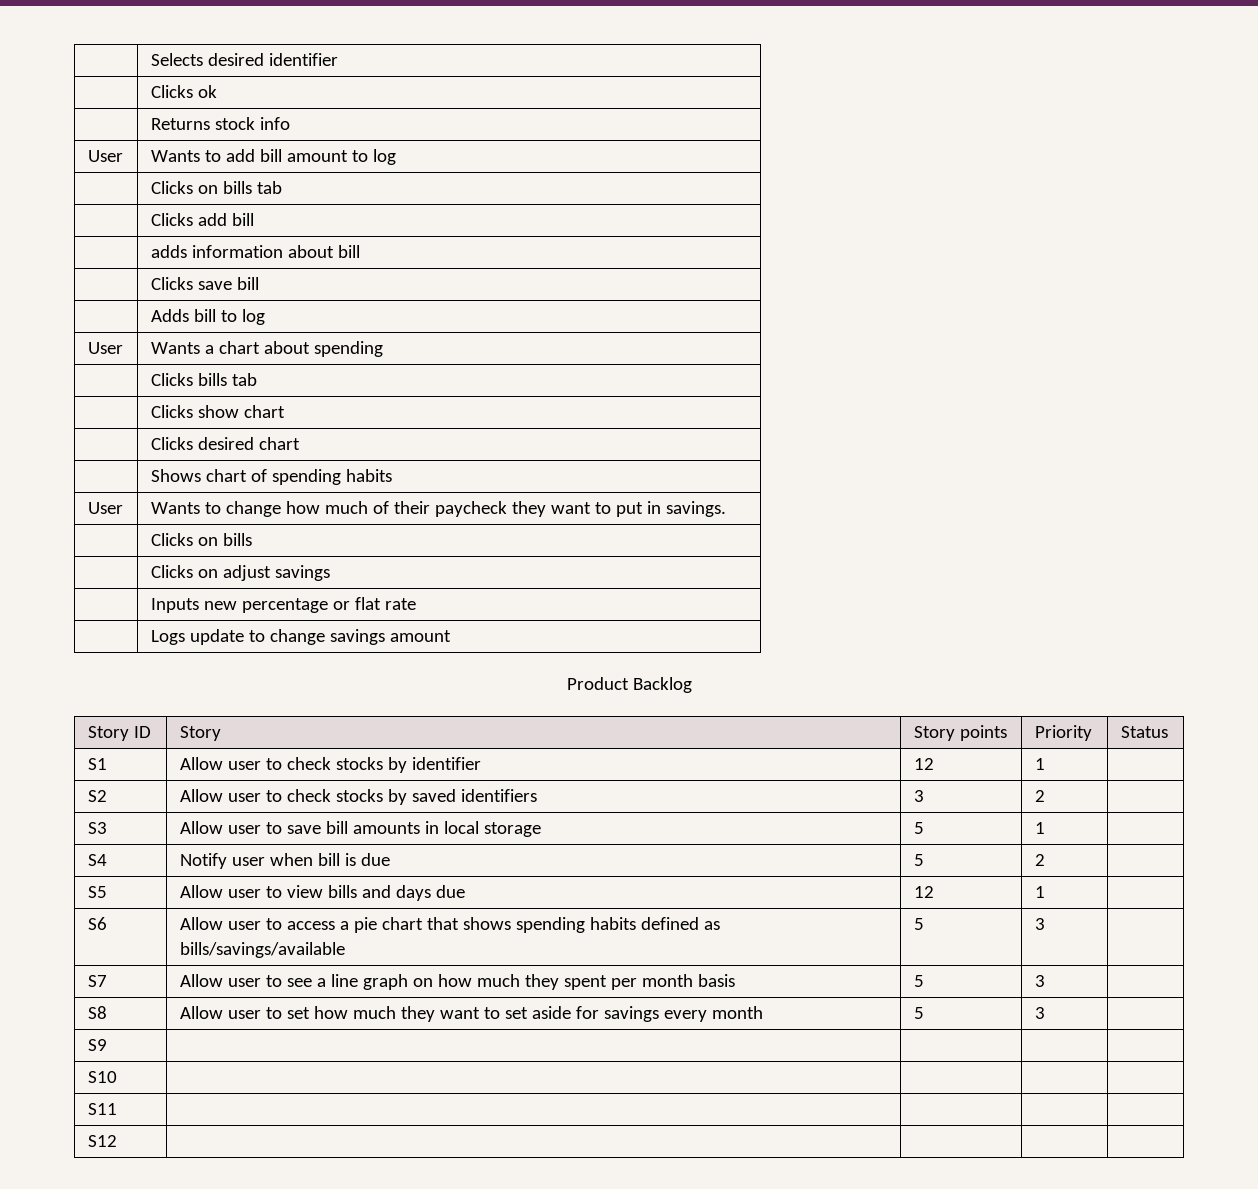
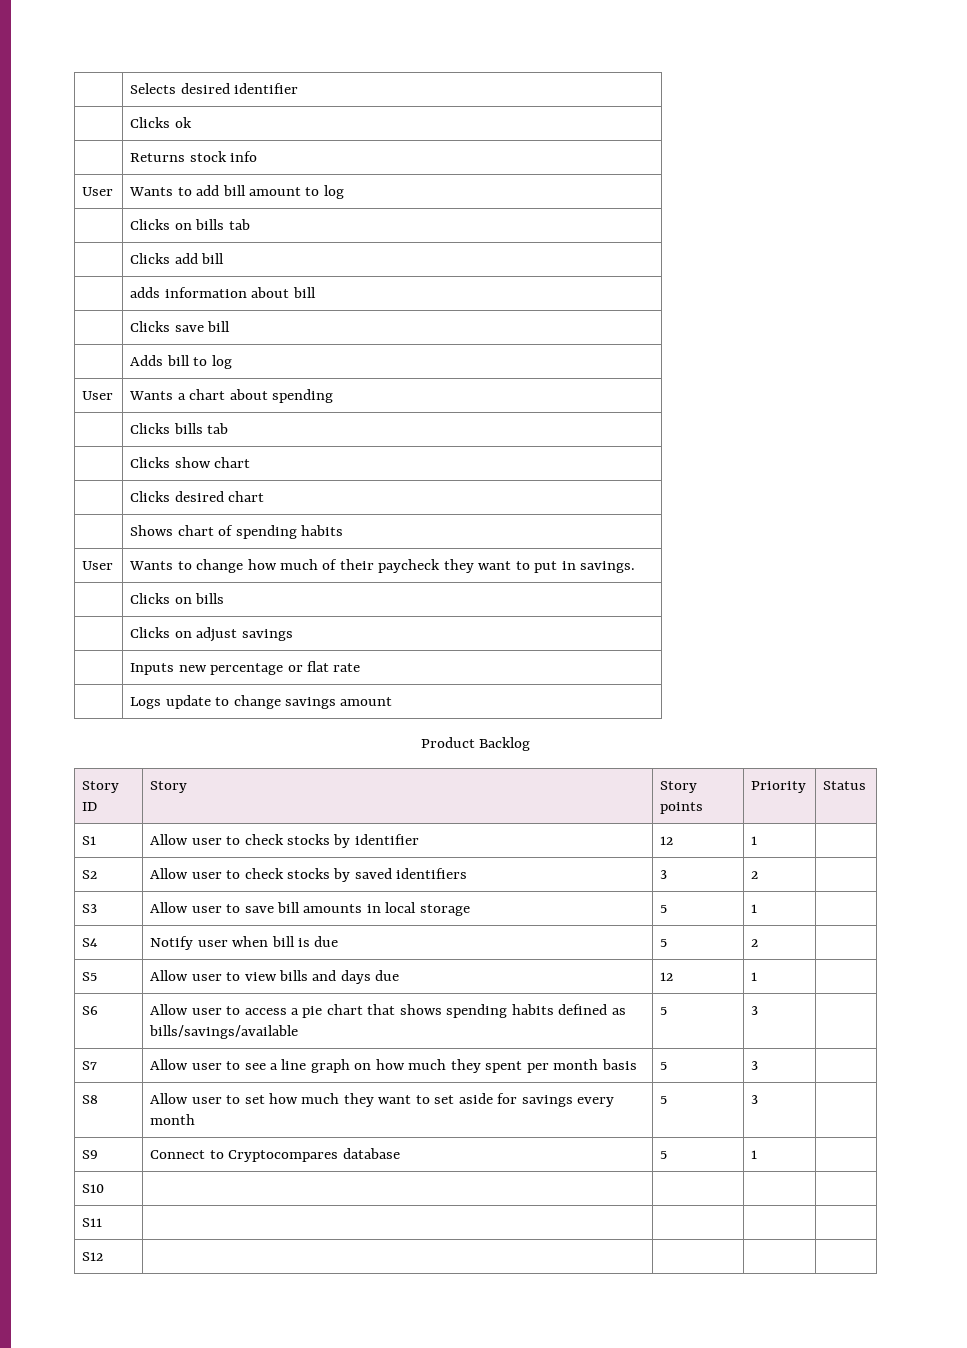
(107, 1045) | | -> [150,1148,400,1162] [660,1151,668,1159] [751,1150,758,1159] Connect to Cryptocompares database | 5 | 1

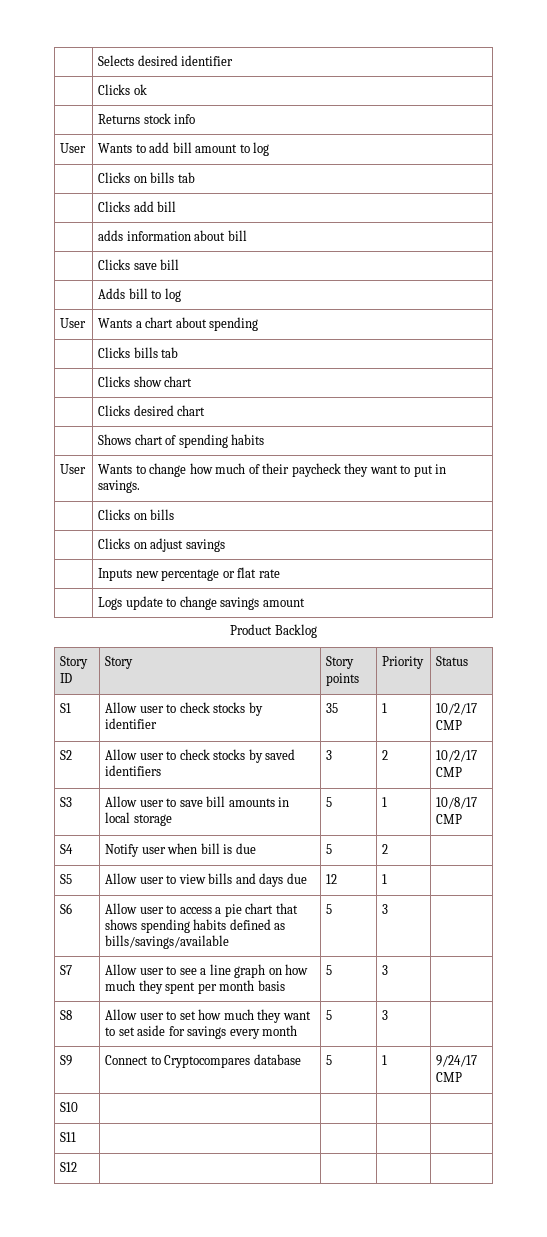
[660,836,674,845] [751,836,758,845] 12 | 1 | -> [326,703,339,713] [382,703,388,713] [436,703,478,715] [436,720,463,730] 35 | 1 | 10/2/17 CMP
(759, 875) none -> [436,750,478,762] [436,767,463,777] 10/2/17 CMP
(758, 908) none -> [436,797,478,809] [436,814,463,824] 10/8/17 CMP
(758, 1154) none -> [436,1055,478,1067] [436,1072,463,1082] 9/24/17 CMP

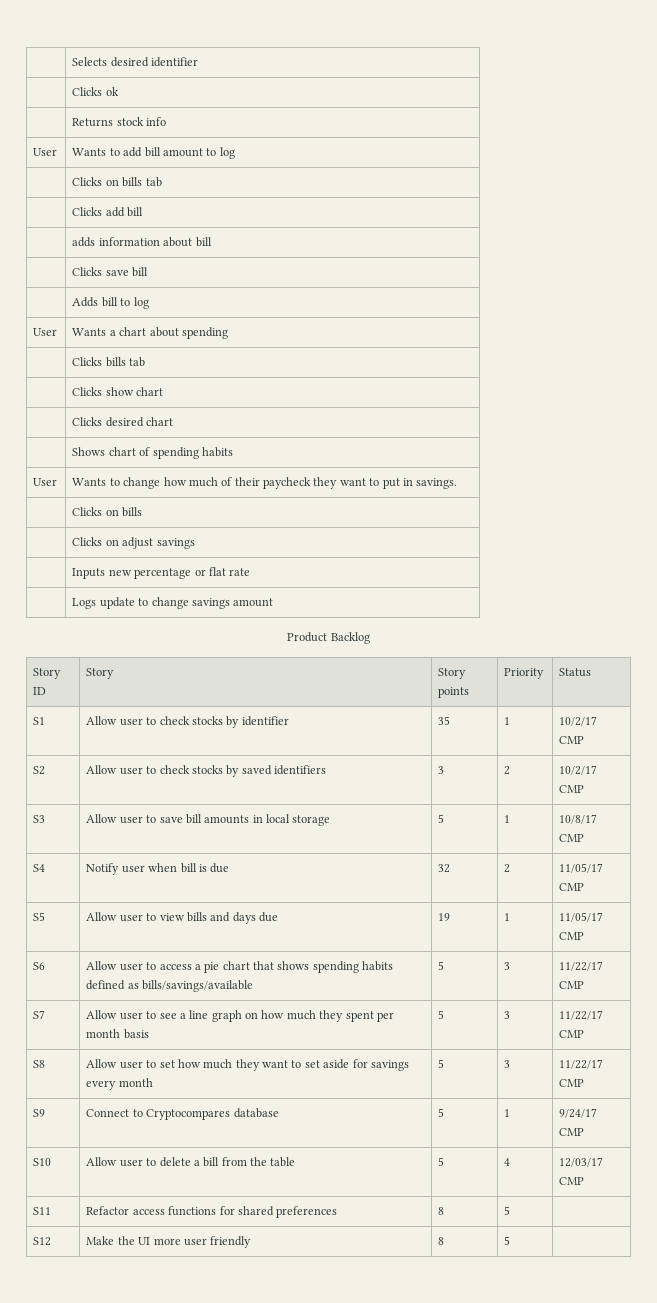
[326,844,333,854] [382,844,389,854] 5 | 2 | -> [438,864,451,873] [504,864,511,873] [559,863,604,873] [559,883,585,891] 32 | 2 | 11/05/17 CMP
[326,874,338,884] [382,874,388,884] 12 | 1 | -> [438,913,451,921] [504,913,511,921] [559,912,604,922] [559,932,585,940] 19 | 1 | 11/05/17 CMP
(389, 909) none -> [559,961,604,971] [559,981,585,989] 11/22/17 CMP
(389, 970) none -> [559,1010,604,1020] [559,1030,585,1038] 11/22/17 CMP
(389, 1015) none -> [559,1059,604,1069] [559,1079,585,1087] 11/22/17 CMP
[60,1132,77,1142] [60,1162,78,1172] | | | // S11 | | | | // S12 | | | -> [86,1157,296,1167] [438,1157,445,1166] [504,1158,511,1166] [559,1157,604,1167] [559,1177,585,1185] [33,1207,52,1215] [86,1206,338,1218] [438,1207,445,1215] [504,1206,511,1215] [33,1237,52,1246] [86,1236,252,1248] [438,1237,445,1245] [504,1236,511,1245] Allow user to delete a bill from the table | 5 | 4 | 12/03/17 CMP // S11 | Refactor access functions for shared preferences | 8 | 5 | // S12 | Make the UI more user friendly | 8 | 5

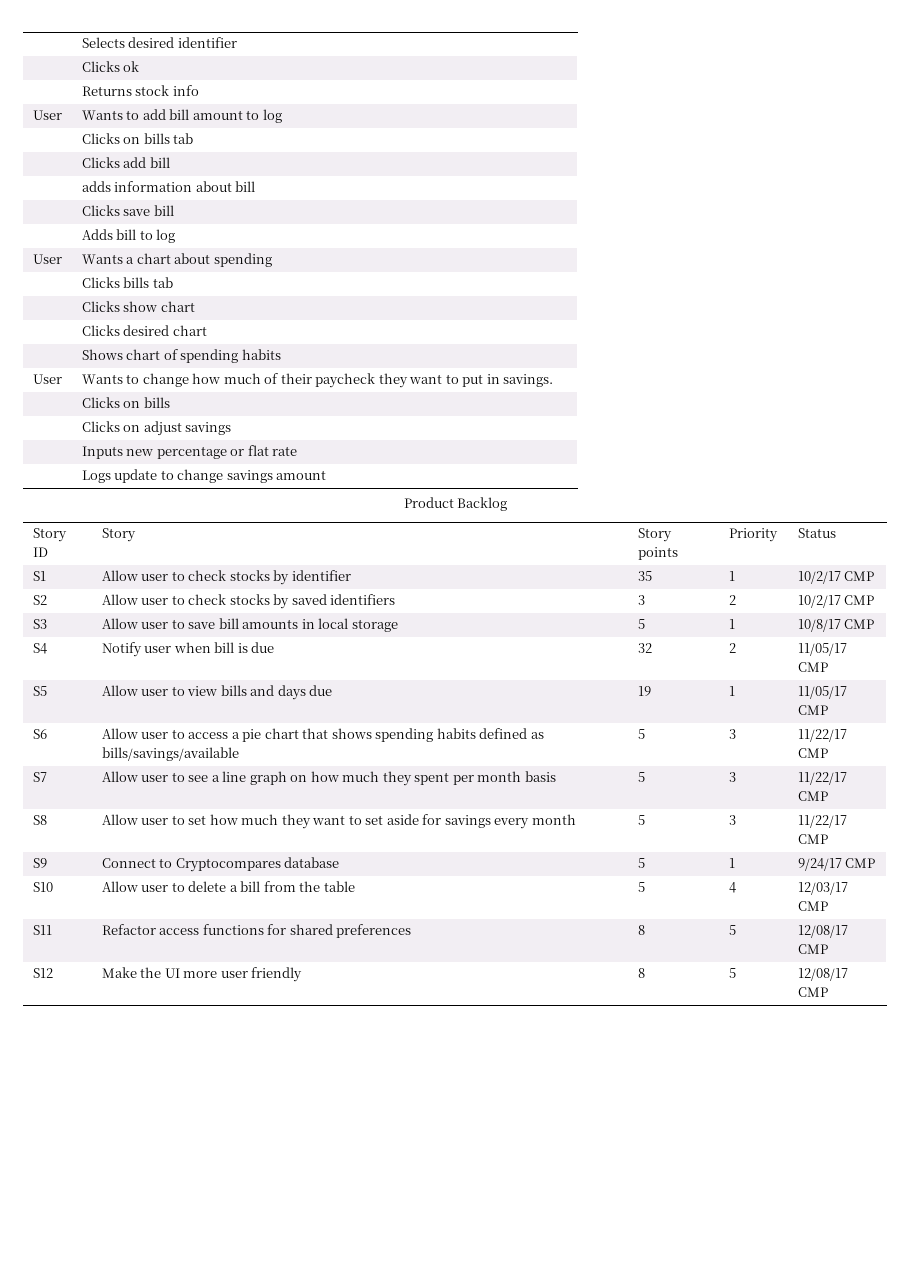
(511, 1210) none -> [797,925,848,938] [797,944,828,954] 12/08/17 CMP
(511, 1240) none -> [797,968,848,981] [797,987,828,997] 12/08/17 CMP

